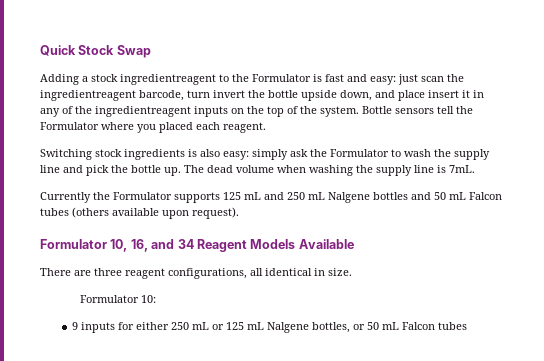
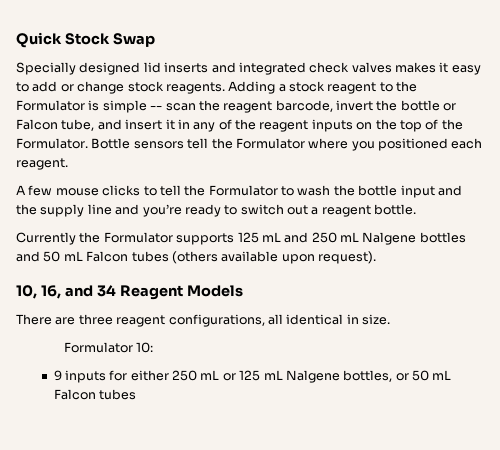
(151, 51) none -> [16,62,481,75] [16,81,225,94] Specially designed lid inserts and integrated check valves makes it easy to add or change stock reagents.
[120,74,216,85] ingredientreagent -> [327,82,377,94] reagent
[325,74,464,85] [40,90,425,101] fast and easy: just scan the ingredientreagent barcode, turn invert the bottle upside down, and place -> [102,100,457,113] [16,119,122,131] simple -- scan the reagent barcode, invert the bottle or Falcon tube, and
[95,106,191,117] ingredientreagent -> [259,120,309,132] reagent
[320,106,359,117] system. -> [16,138,88,149] Formulator.
[159,122,193,133] placed -> [378,138,448,151] positioned
[40,149,308,160] Switching stock ingredients is also easy: simply ask -> [16,185,181,196] A few mouse clicks to tell
[454,149,490,160] [40,165,475,176] supply line and pick the bottle up. The dead volume when washing the supply line is 7mL. -> [358,185,462,198] [16,204,417,217] bottle input and the supply line and you’re ready to switch out a reagent bottle.
[40,239,107,249] Formulator -> (376, 257) none
[298,239,354,249] Available -> (243, 291) none

